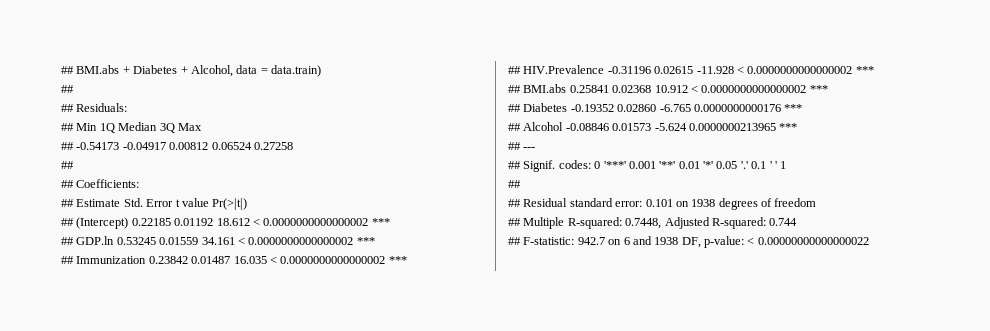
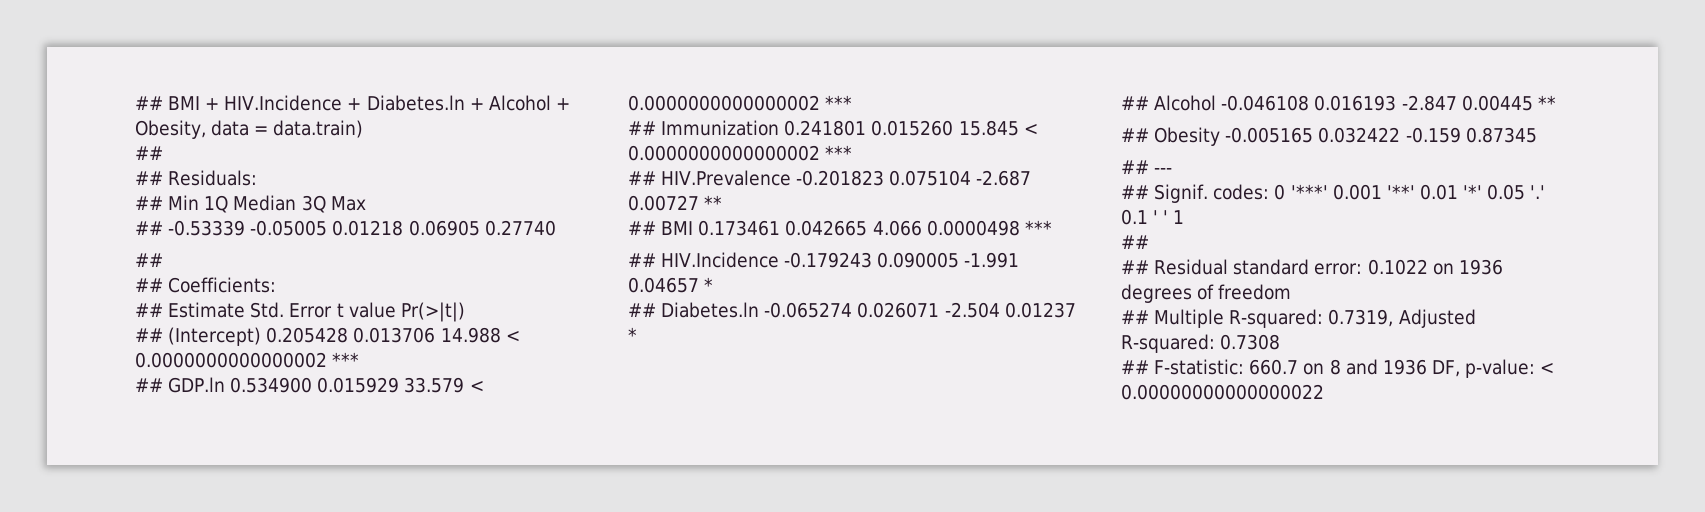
[61,65,233,77] ## BMI.abs + Diabetes + Alcohol, -> [135,95,571,111] [135,120,206,139] ## BMI + HIV.Incidence + Diabetes.ln + Alcohol + Obesity,
[76,142,293,150] -0.54173 -0.04917 0.00812 0.06524 0.27258 -> [168,220,556,236] -0.53339 -0.05005 0.01218 0.06905 0.27740
[131,218,250,226] 0.22185 0.01192 18.612 -> [266,327,501,343] 0.205428 0.013706 14.988
[116,237,235,245] 0.53245 0.01559 34.161 -> [230,377,465,393] 0.534900 0.015929 33.579
[148,256,267,264] 0.23842 0.01487 16.035 -> [784,120,1019,136] 0.241801 0.015260 15.845
[607,66,874,74] [508,84,828,93] [508,103,803,112] [508,122,798,131] -0.31196 0.02615 -11.928 < 0.0000000000000002 *** // ## BMI.abs 0.25841 0.02368 10.912 < 0.0000000000000002 *** // ## Diabetes -0.19352 0.02860 -6.765 0.0000000000176 *** // ## Alcohol -0.08846 0.01573 -5.624 0.0000000213965 *** -> [796,170,1032,186] [628,195,723,211] [628,220,1052,236] [628,252,1020,268] [628,277,714,293] [628,302,1076,318] [628,327,637,342] [1121,95,1556,111] [1121,127,1537,146] -0.201823 0.075104 -2.687 0.00727 ** // ## BMI 0.173461 0.042665 4.066 0.0000498 *** // ## HIV.Incidence -0.179243 0.090005 -1.991 0.04657 * // ## Diabetes.ln -0.065274 0.026071 -2.504 0.01237 * // ## Alcohol -0.046108 0.016193 -2.847 0.00445 ** // ## Obesity -0.005165 0.032422 -0.159 0.87345
[645,199,716,207] 0.101 on 1938 -> [1367,259,1503,275] 0.1022 on 1936
[625,218,662,229] 0.7448, -> [1328,309,1394,327] 0.7319,
[769,218,798,226] 0.744 -> [1220,334,1281,350] 0.7308
[577,236,679,245] 942.7 on 6 and 1938 -> [1249,359,1427,375] 660.7 on 8 and 1936

